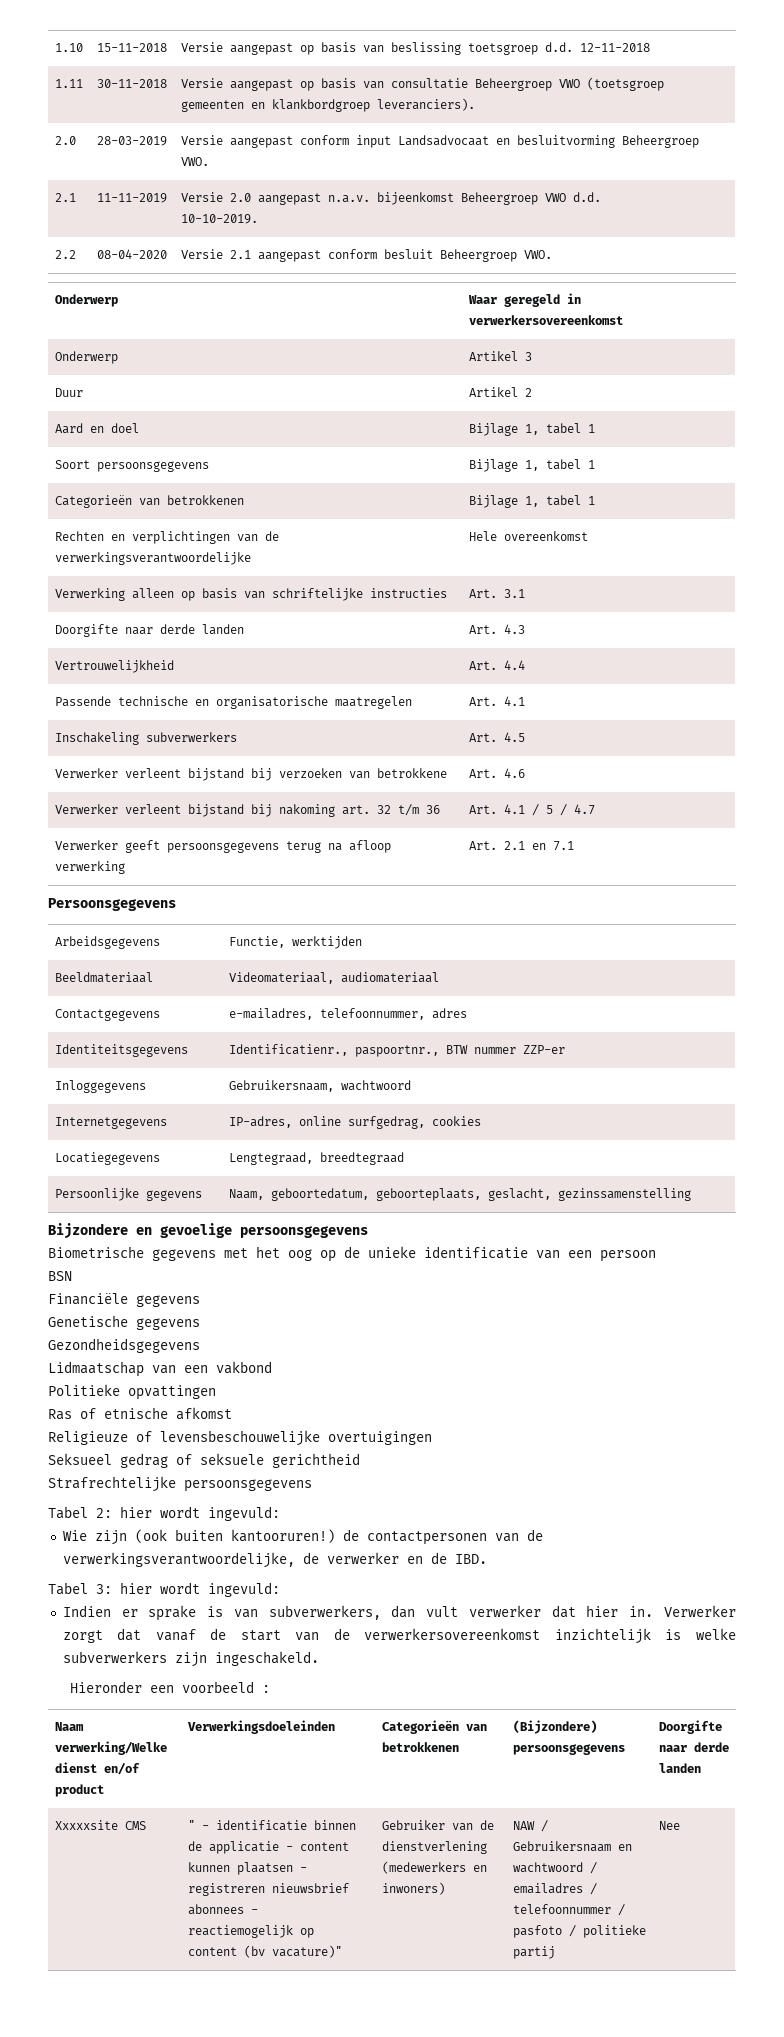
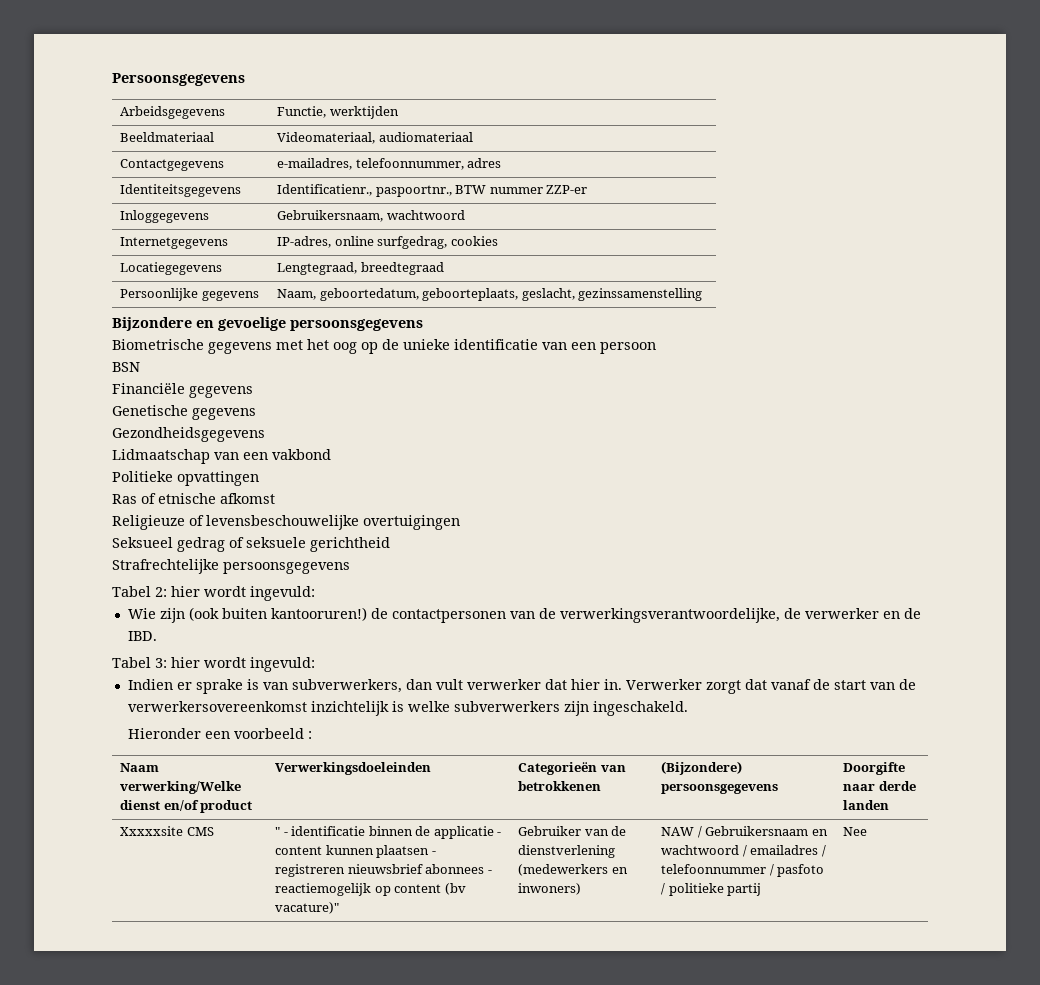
[54,43,83,52] [96,43,167,52] [180,42,650,55] [54,79,83,88] [96,79,167,88] [180,77,664,91] [180,98,475,112] [54,136,76,145] [96,136,167,146] [180,135,699,148] [180,157,209,166] [54,193,76,202] [96,193,167,203] [180,192,601,205] [180,214,258,224] [54,250,76,259] [96,249,167,259] [180,249,552,262] [54,294,118,307] [467,293,581,307] [468,315,623,325] [54,351,118,364] [468,351,532,361] [54,388,83,397] [468,387,532,397] [54,423,139,434] [468,423,595,436] [54,460,209,472] [468,459,595,472] [54,495,244,508] [468,495,595,508] [54,531,279,544] [54,552,251,565] [468,531,588,541] [54,588,447,601] [468,589,525,598] [54,624,244,637] [468,624,525,634] [54,660,174,673] [468,660,525,670] [54,696,412,709] [468,696,525,706] [54,732,237,745] [468,732,525,742] [54,768,447,781] [468,768,525,778] [54,804,440,817] [468,804,595,816] [54,840,391,853] [54,861,125,874] [468,841,574,851] 1.10 | 15-11-2018 | Versie aangepast op basis van beslissing toetsgroep d.d. 12-11-2018 // 1.11 | 30-11-2018 | Versie aangepast op basis van consultatie Beheergroep VWO (toetsgroep gemeenten en klankbordgroep leveranciers). // 2.0 | 28-03-2019 | Versie aangepast conform input Landsadvocaat en besluitvorming Beheergroep VWO. // 2.1 | 11-11-2019 | Versie 2.0 aangepast n.a.v. bijeenkomst Beheergroep VWO d.d. // 10-10-2019. // 2.2 | 08-04-2020 | Versie 2.1 aangepast conform besluit Beheergroep VWO. // Onderwerp | Waar geregeld in verwerkersovereenkomst // Onderwerp | Artikel 3 // Duur | Artikel 2 // Aard en doel | Bijlage 1, tabel 1 // Soort persoonsgegevens | Bijlage 1, tabel 1 // Categorieën van betrokkenen | Bijlage 1, tabel 1 // Rechten en verplichtingen van de verwerkingsverantwoordelijke | Hele overeenkomst // Verwerking alleen op basis van schriftelijke instructies | Art. 3.1 // Doorgifte naar derde landen | Art. 4.3 // Vertrouwelijkheid | Art. 4.4 // Passende technische en organisatorische maatregelen | Art. 4.1 // Inschakeling subverwerkers | Art. 4.5 // Verwerker verleent bijstand bij verzoeken van betrokkene | Art. 4.6 // Verwerker verleent bijstand bij nakoming art. 32 t/m 36 | Art. 4.1 / 5 / 4.7 // Verwerker geeft persoonsgegevens terug na afloop verwerking | Art. 2.1 en 7.1 // -> (112, 79) none

